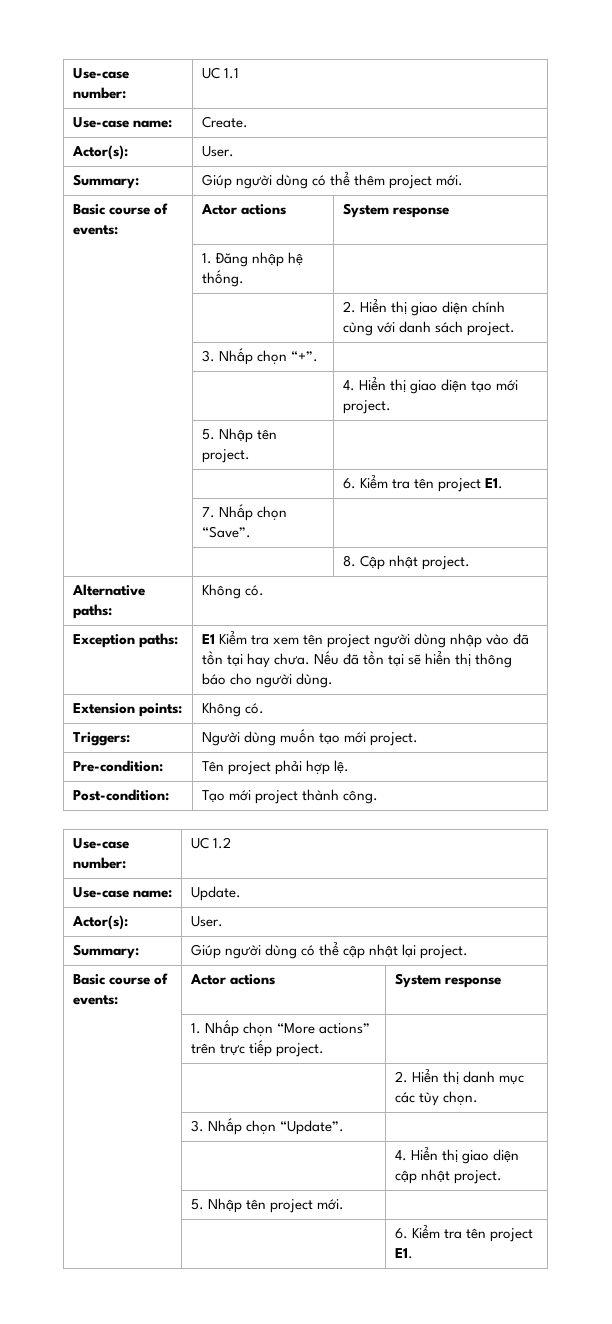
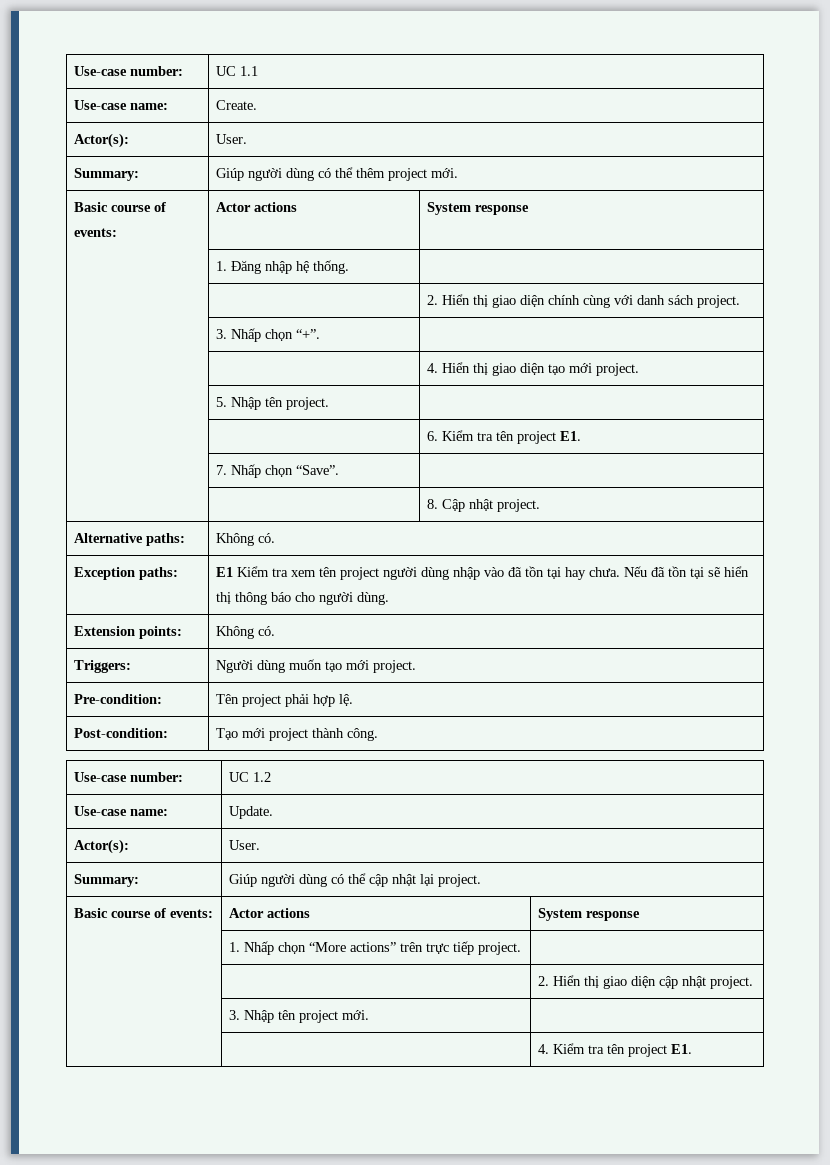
[462,1071,524,1084] [394,1091,478,1106] [190,1118,344,1135] [394,1147,458,1162] danh mục các tùy chọn. // | 3. Nhấp chọn “Update”. | // | | 4. Hiển thị -> (600, 982) none
[190,1199,204,1210] 5. -> [229,1010,241,1020] 3.
[394,1228,408,1239] 6. -> [538,1044,550,1054] 4.

